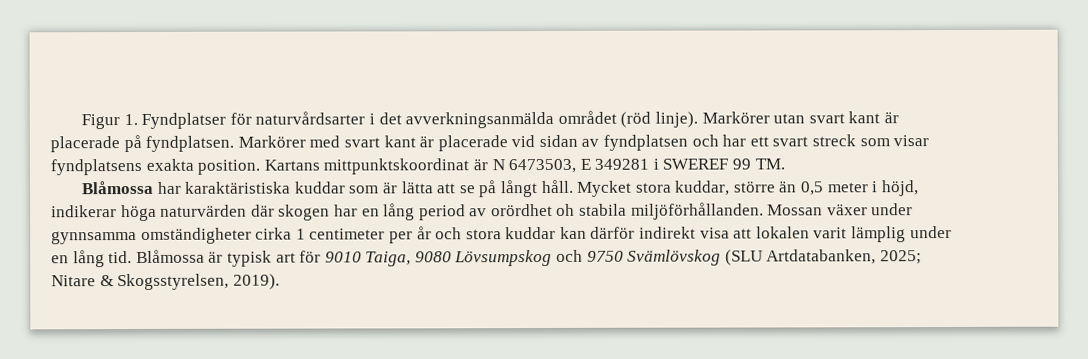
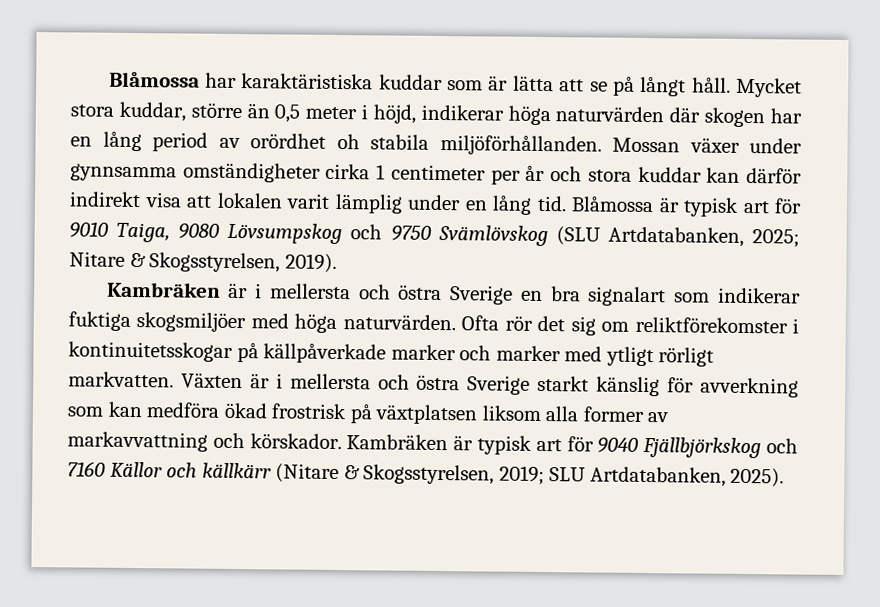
[81,110,899,130] [50,134,930,153] [50,158,785,176] Figur 1. Fyndplatser för naturvårdsarter i det avverkningsanmälda området (röd linje). Markörer utan svart kant är placerade på fyndplatsen. Markörer med svart kant är placerade vid sidan av fyndplatsen och har ett svart streck som visar fyndplatsens exakta position. Kartans mittpunktskoordinat är N 6473503, E 349281 i SWEREF 99 TM. // -> (108, 79) none
(280, 281) none -> [106,281,802,307] [68,311,799,336] [68,341,715,367] [68,371,799,398] [67,401,669,425] [67,431,798,459] [67,461,785,488] // Kambräken är i mellersta och östra Sverige en bra signalart som indikerar fuktiga skogsmiljöer med höga naturvärden. Ofta rör det sig om reliktförekomster i kontinuitetsskogar på källpåverkade marker och marker med ytligt rörligt markvatten. Växten är i mellersta och östra Sverige starkt känslig för avverkning som kan medföra ökad frostrisk på växtplatsen liksom alla former av markavvattning och körskador. Kambräken är typisk art för 9040 Fjällbjörkskog och 7160 Källor och källkärr (Nitare & Skogsstyrelsen, 2019; SLU Artdatabanken, 2025).

